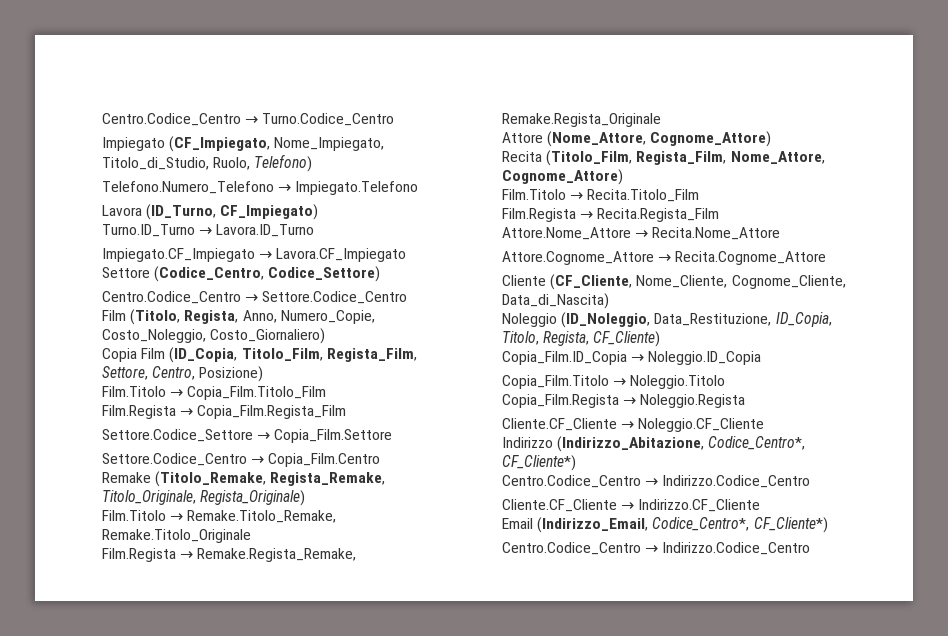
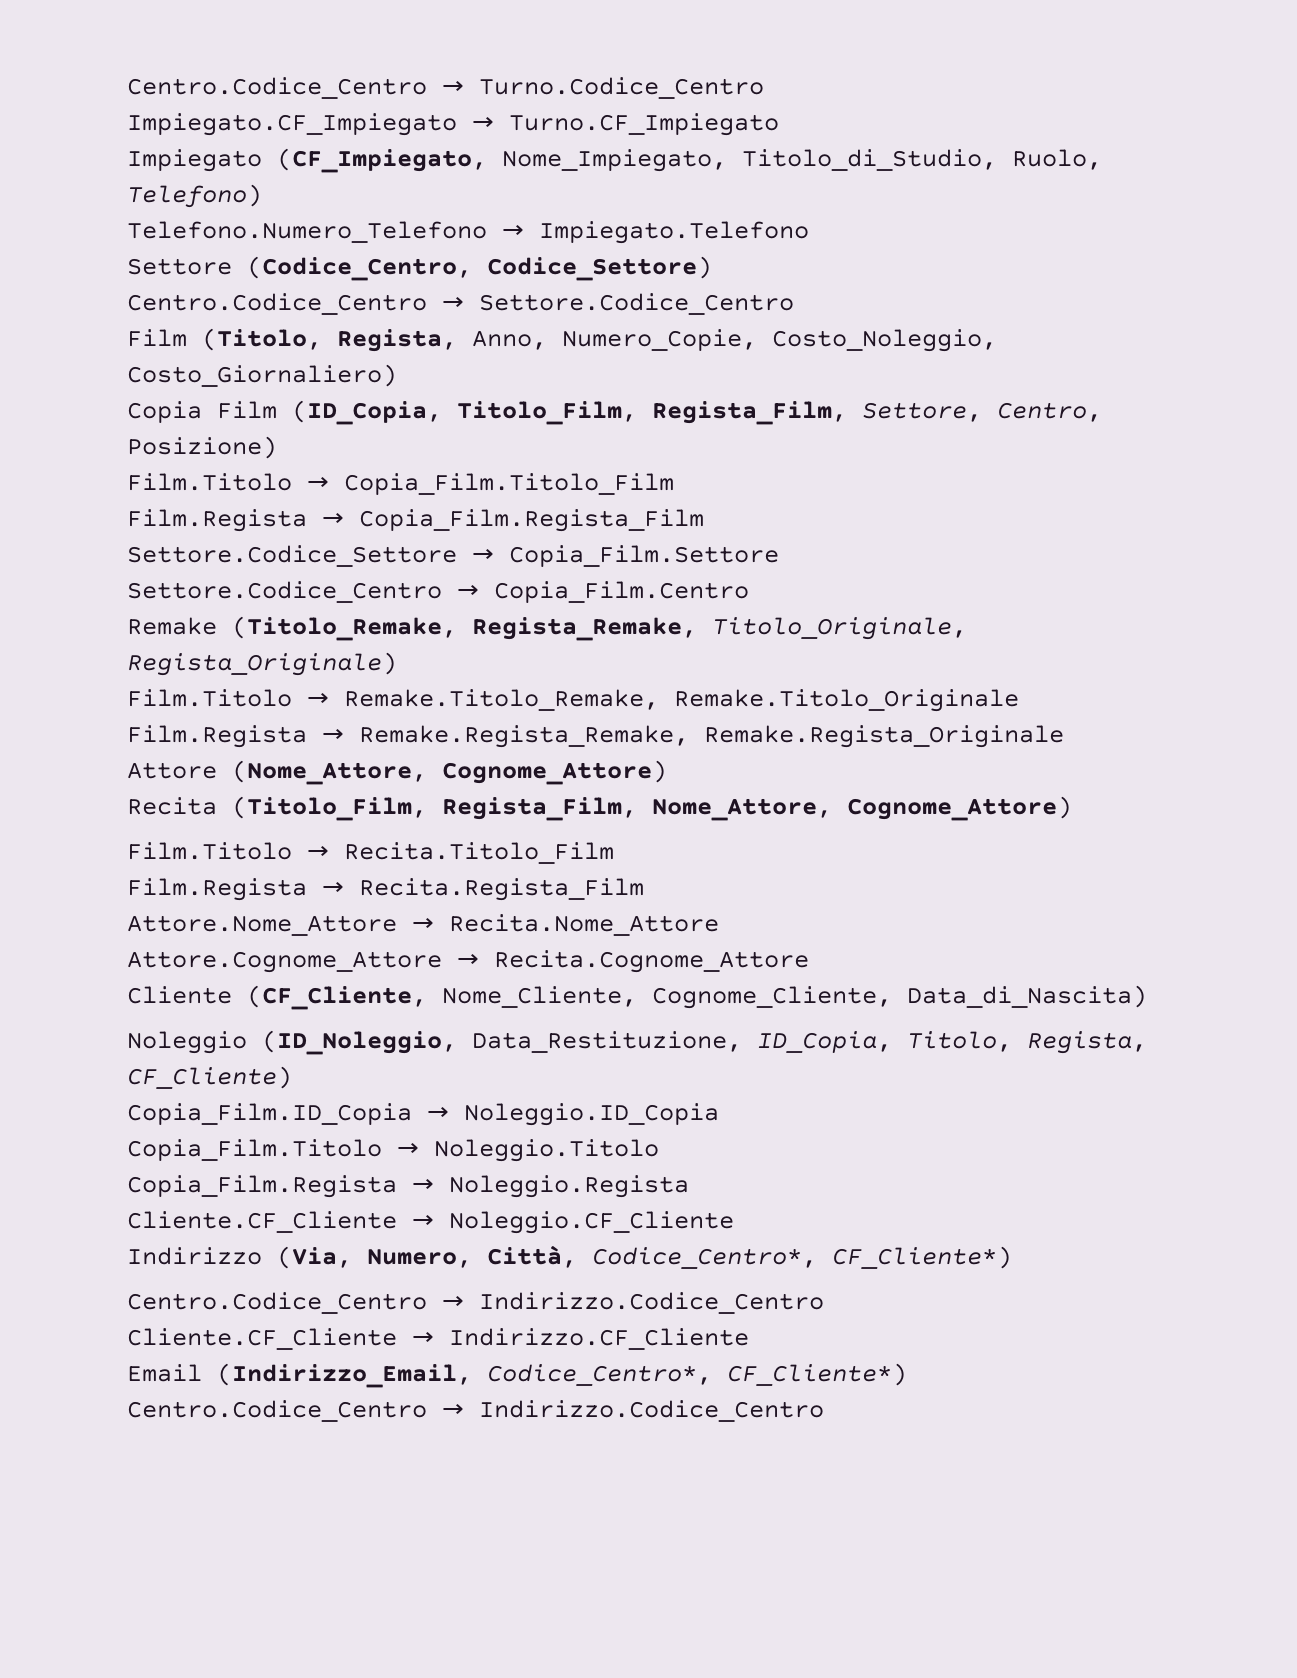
(395, 119) none -> [127,113,779,136] // Impiegato.CF_Impiegato → Turno.CF_Impiegato
[102,204,319,220] [102,224,315,237] [102,248,407,262] // Lavora (ID_Turno, CF_Impiegato) // Turno.ID_Turno → Lavora.ID_Turno // Impiegato.CF_Impiegato → Lavora.CF_Impiegato -> (809, 232) none
[557,436,705,452] (Indirizzo_Abitazione, -> [277,1245,577,1269] (Via, Numero, Città,

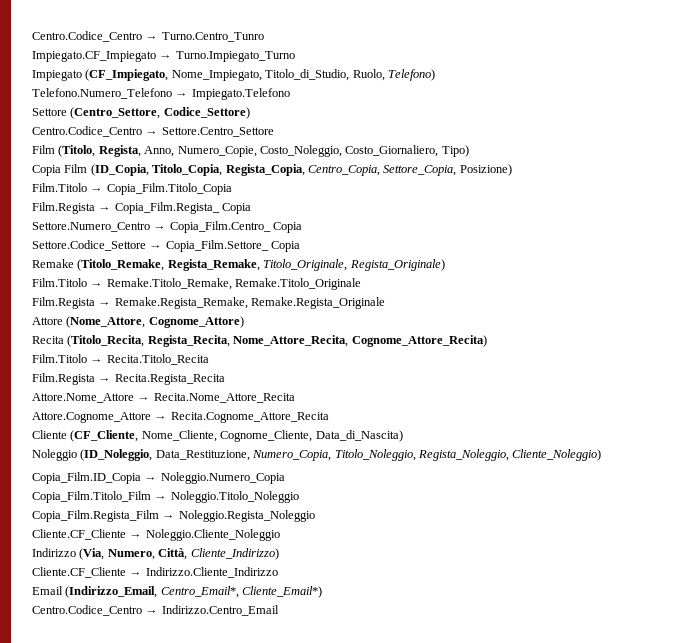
[127,77,764,99] Centro.Codice_Centro → Turno.Codice_Centro -> [32,31,264,42] Centro.Codice_Centro → Turno.Centro_Tunro
[509,113,779,136] Turno.CF_Impiegato -> [175,51,295,62] Turno.Impiegato_Turno
[247,256,472,281] (Codice_Centro, -> [70,107,161,119] (Centro_Settore,
[479,293,794,315] Settore.Codice_Centro -> [161,127,274,137] Settore.Centro_Settore
[127,364,397,387] Costo_Giornaliero) -> [345,145,469,157] Costo_Giornaliero, Tipo)
[457,401,1102,425] Titolo_Film, Regista_Film, Settore, Centro, -> [152,164,457,176] Titolo_Copia, Regista_Copia, Centro_Copia, Settore_Copia,
[344,473,674,495] [127,509,704,532] [127,545,779,567] [127,581,749,603] Copia_Film.Titolo_Film // Film.Regista → Copia_Film.Regista_Film // Settore.Codice_Settore → Copia_Film.Settore // Settore.Codice_Centro → Copia_Film.Centro -> [106,183,232,195] [32,202,252,214] [32,221,303,233] [32,240,301,252] Copia_Film.Titolo_Copia // Film.Regista → Copia_Film.Regista_ Copia // Settore.Numero_Centro → Copia_Film.Centro_ Copia // Settore.Codice_Settore → Copia_Film.Settore_ Copia
[232,796,1072,821] [127,842,614,864] [127,878,644,901] (Titolo_Film, Regista_Film, Nome_Attore, Cognome_Attore) // Film.Titolo → Recita.Titolo_Film // Film.Regista → Recita.Regista_Film -> [67,335,487,347] [32,354,209,365] [32,373,225,385] (Titolo_Recita, Regista_Recita, Nome_Attore_Recita, Cognome_Attore_Recita) // Film.Titolo → Recita.Titolo_Recita // Film.Regista → Recita.Regista_Recita
[449,914,719,936] Recita.Nome_Attore -> [153,393,295,403] Recita.Nome_Attore_Recita
[494,950,809,973] Recita.Cognome_Attore -> [170,412,329,423] Recita.Cognome_Attore_Recita
[757,1031,1147,1054] [127,1066,292,1089] [127,1103,719,1126] [127,1139,659,1162] [127,1175,689,1198] [127,1211,734,1234] ID_Copia, Titolo, Regista, CF_Cliente) // Copia_Film.ID_Copia → Noleggio.ID_Copia // Copia_Film.Titolo → Noleggio.Titolo // Copia_Film.Regista → Noleggio.Regista // Cliente.CF_Cliente → Noleggio.CF_Cliente -> [252,449,602,461] [32,472,285,484] [32,491,299,503] [32,510,315,522] [32,529,280,541] Numero_Copia, Titolo_Noleggio, Regista_Noleggio, Cliente_Noleggio) // Copia_Film.ID_Copia → Noleggio.Numero_Copia // Copia_Film.Titolo_Film → Noleggio.Titolo_Noleggio // Copia_Film.Regista_Film → Noleggio.Regista_Noleggio // Cliente.CF_Cliente → Noleggio.Cliente_Noleggio
[592,1246,1012,1269] [127,1292,824,1314] [127,1328,749,1350] [127,1363,907,1388] [127,1400,824,1422] Codice_Centro*, CF_Cliente*) // Centro.Codice_Centro → Indirizzo.Codice_Centro // Cliente.CF_Cliente → Indirizzo.CF_Cliente // Email (Indirizzo_Email, Codice_Centro*, CF_Cliente*) // Centro.Codice_Centro → Indirizzo.Codice_Centro -> [190,548,279,560] [32,567,278,578] [32,586,323,598] [32,605,279,616] Cliente_Indirizzo) // Cliente.CF_Cliente → Indirizzo.Cliente_Indirizzo // Email (Indirizzo_Email, Centro_Email*, Cliente_Email*) // Centro.Codice_Centro → Indirizzo.Centro_Email

